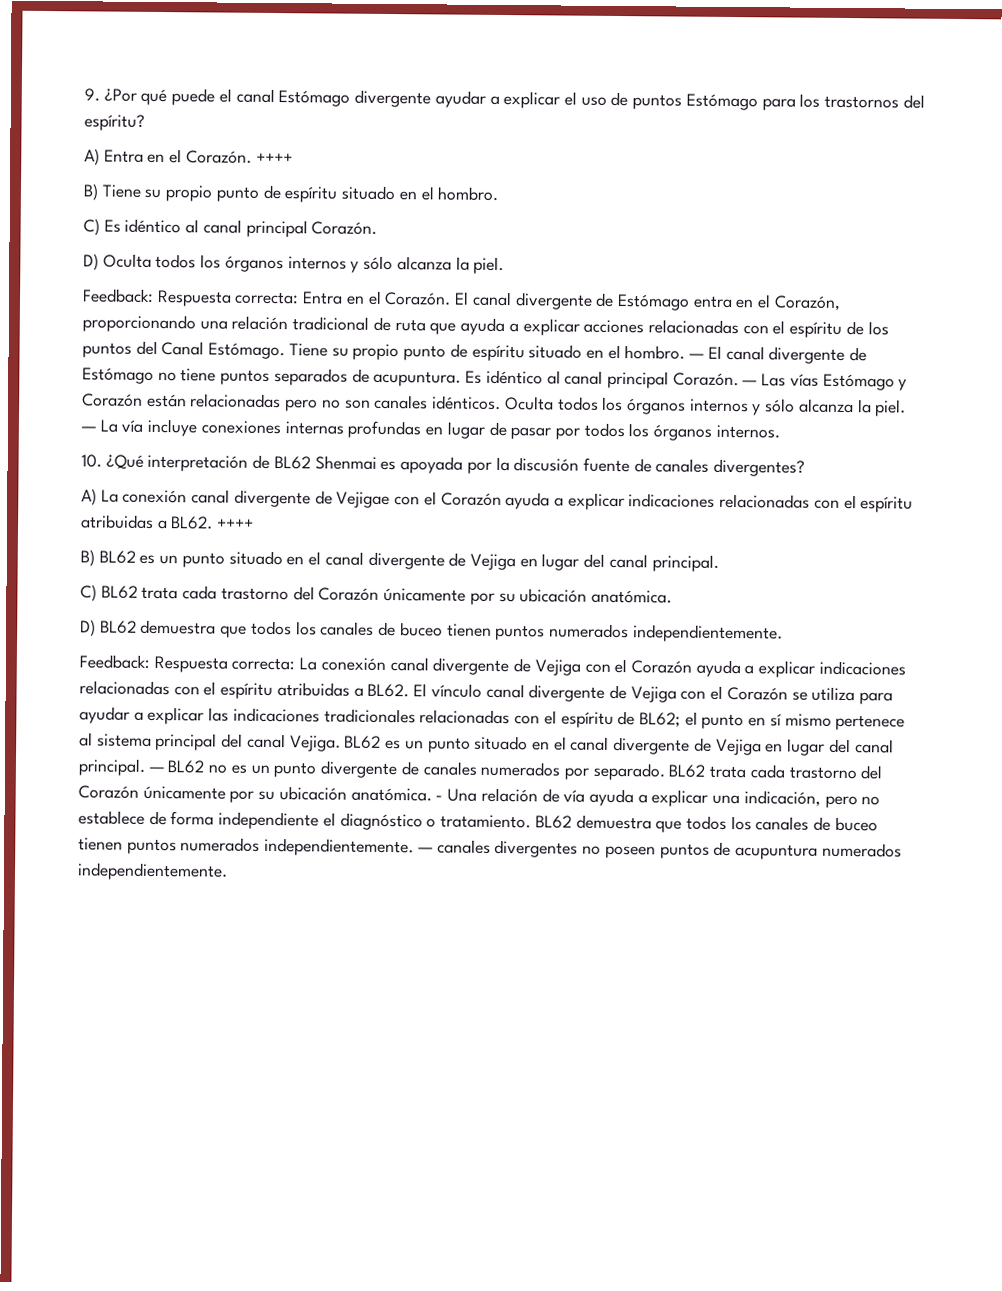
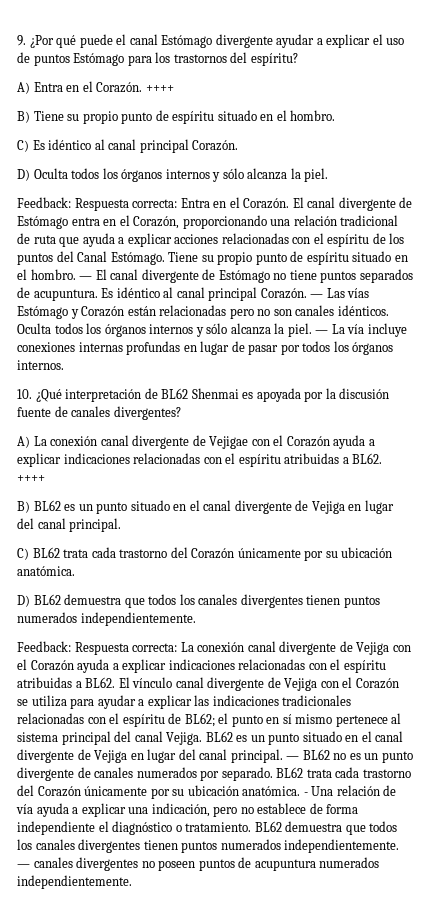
[378,621,443,637] de buceo -> [240,594,303,608] divergentes
[813,816,878,832] de buceo -> [78,839,141,853] divergentes

